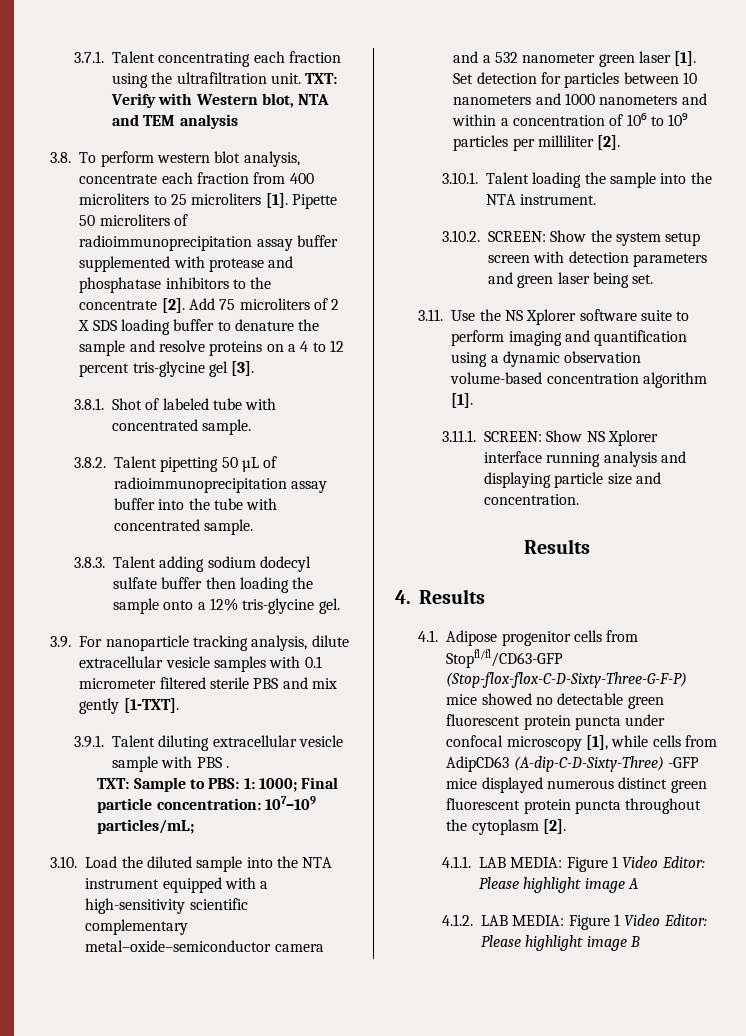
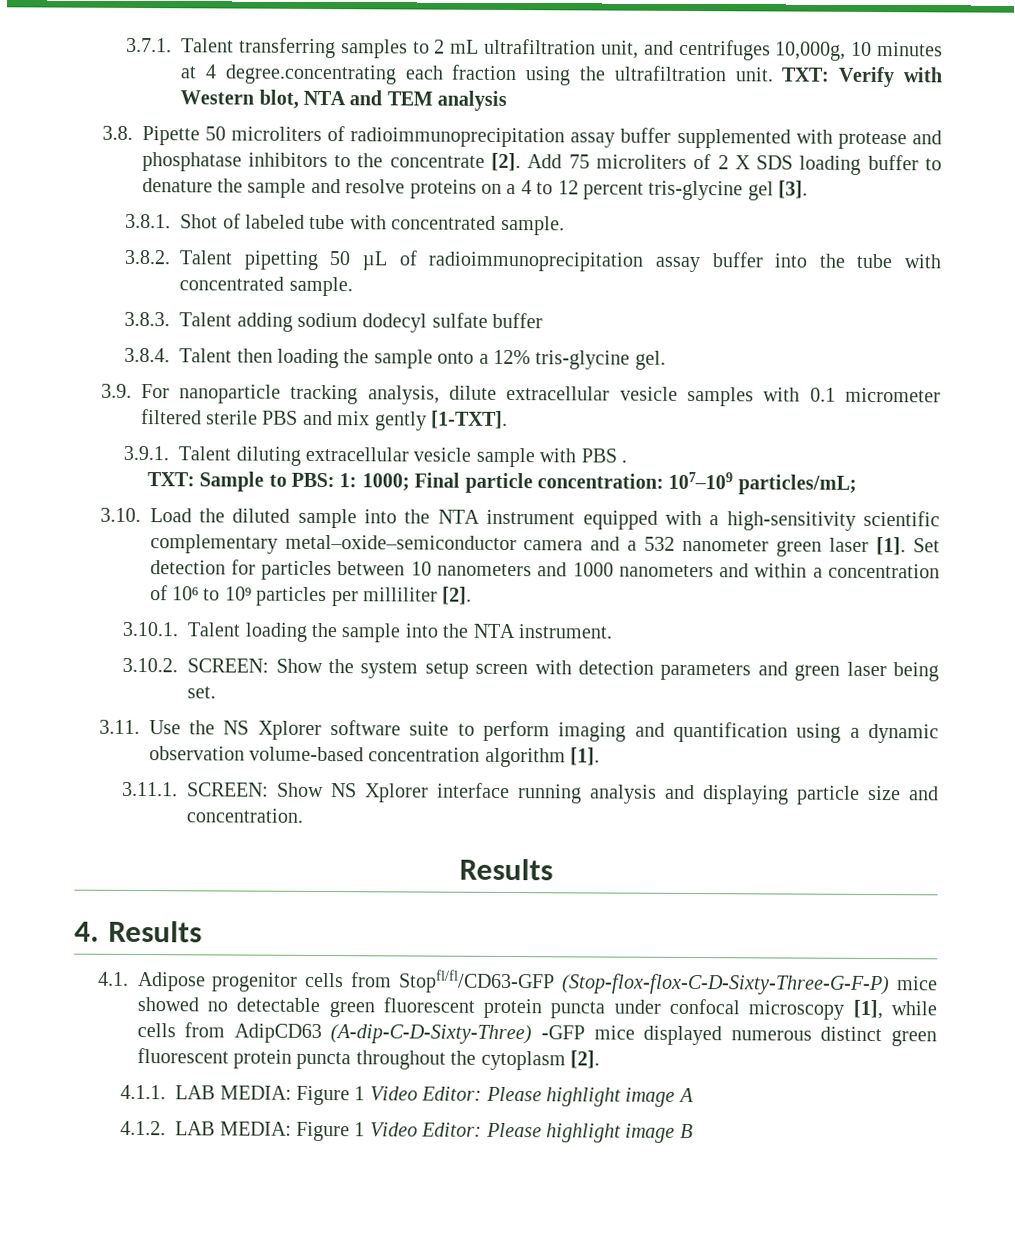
[158,52,251,67] concentrating -> [238,37,943,61] [180,64,396,85] transferring samples to 2 mL ultrafiltration unit, and centrifuges 10,000g, 10 minutes at 4 degree.concentrating
[79,151,300,167] [79,172,314,184] [79,193,288,208] To perform western blot analysis, concentrate each fraction from 400 microliters to 25 microliters [1]. -> (133, 132) none
(203, 583) none -> [124,347,233,363] // 3.8.4. Talent

